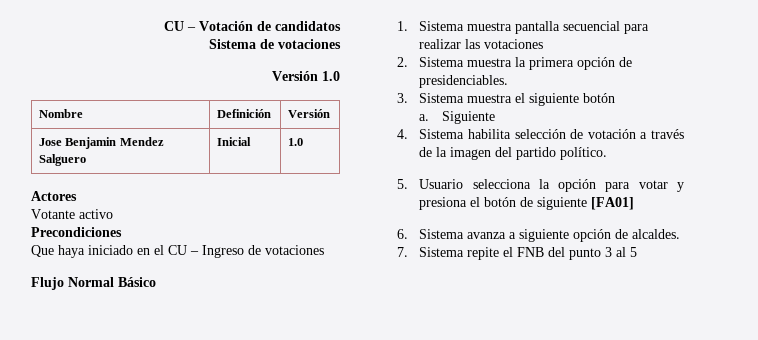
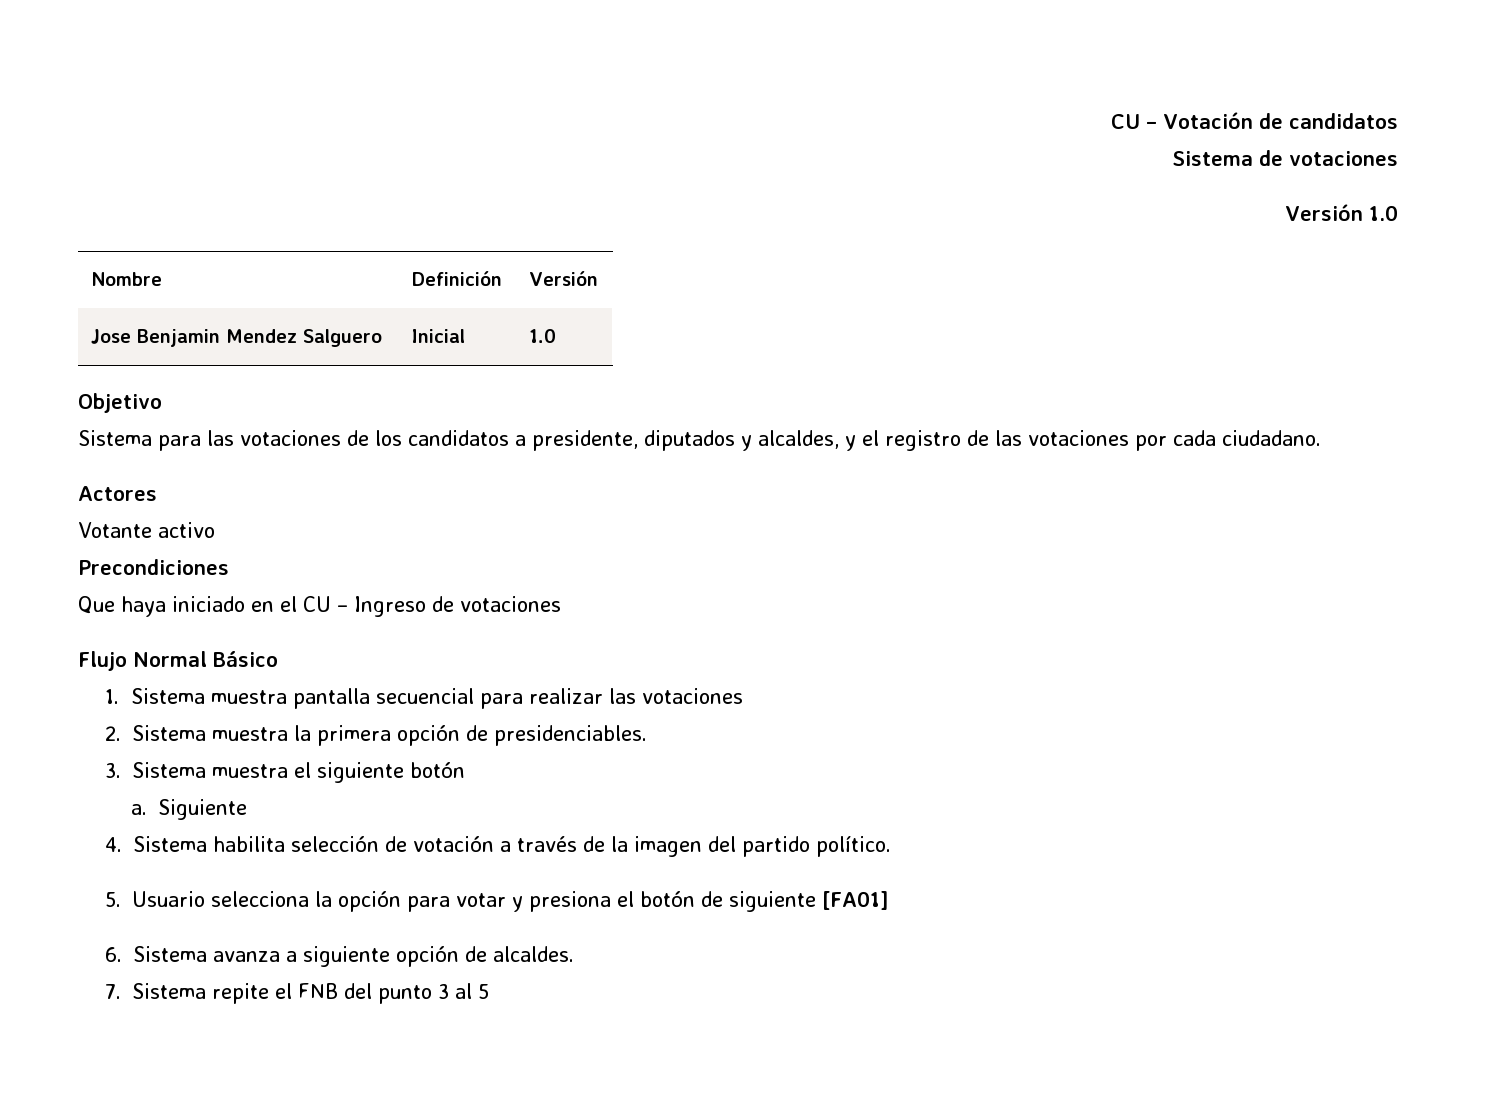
(303, 142) none -> [78,393,162,413] [78,430,1321,451] // Objetivo // Sistema para las votaciones de los candidatos a presidente, diputados y alcaldes, y el registro de las votaciones por cada ciudadano.

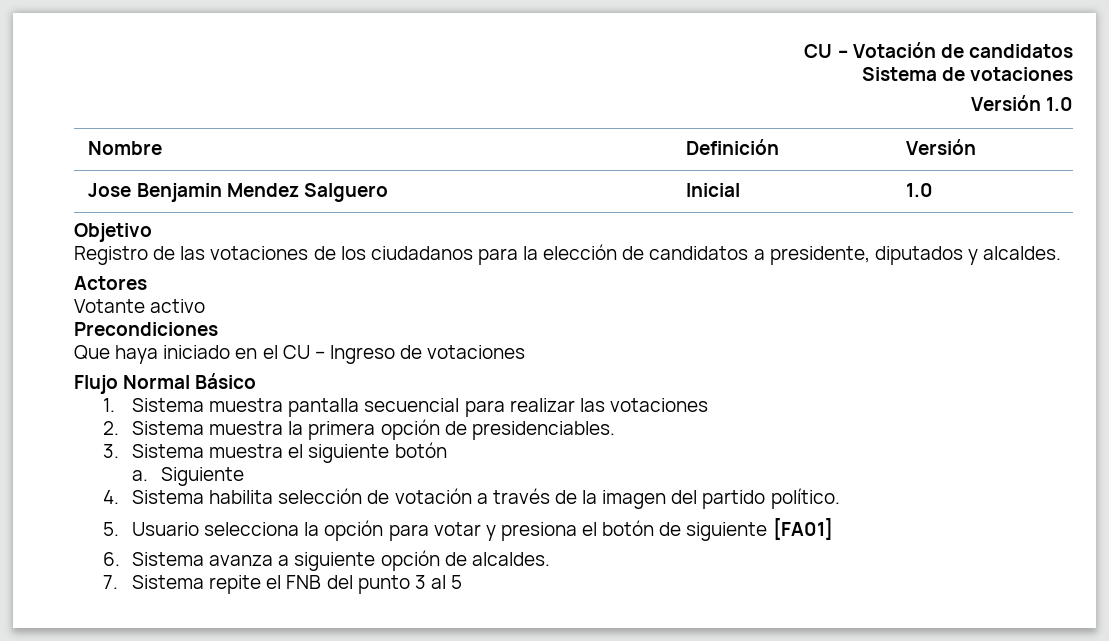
[78,430,201,451] Sistema para -> [74,246,176,265] Registro de
(402, 438) none -> [370,244,645,265] ciudadanos para la elección de
[758,430,1321,451] alcaldes, y el registro de las votaciones por cada ciudadano. -> [983,246,1062,260] alcaldes.

